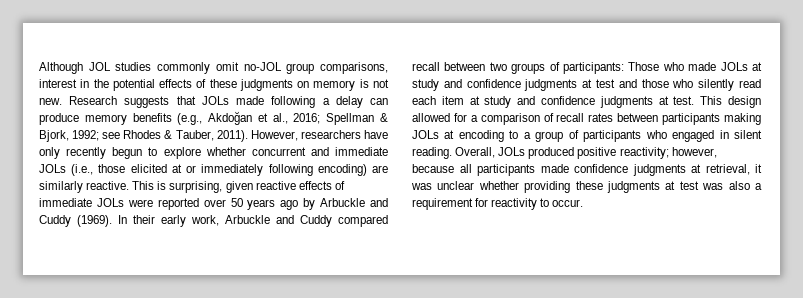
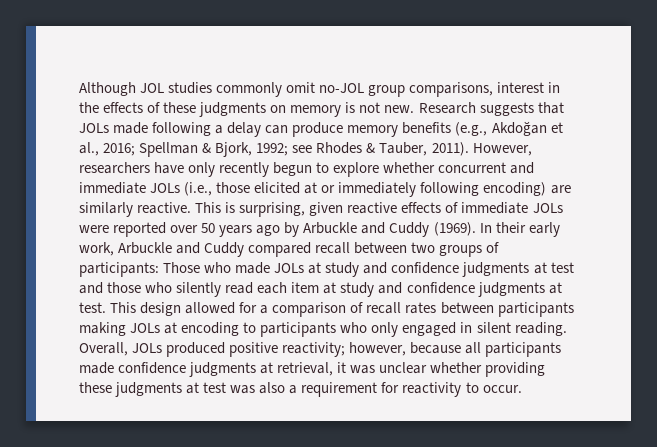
[112,79,155,91] potential -> (99, 107) none
[523,130,579,142] a group of -> (257, 327) none
(667, 134) none -> [371,322,399,337] only

